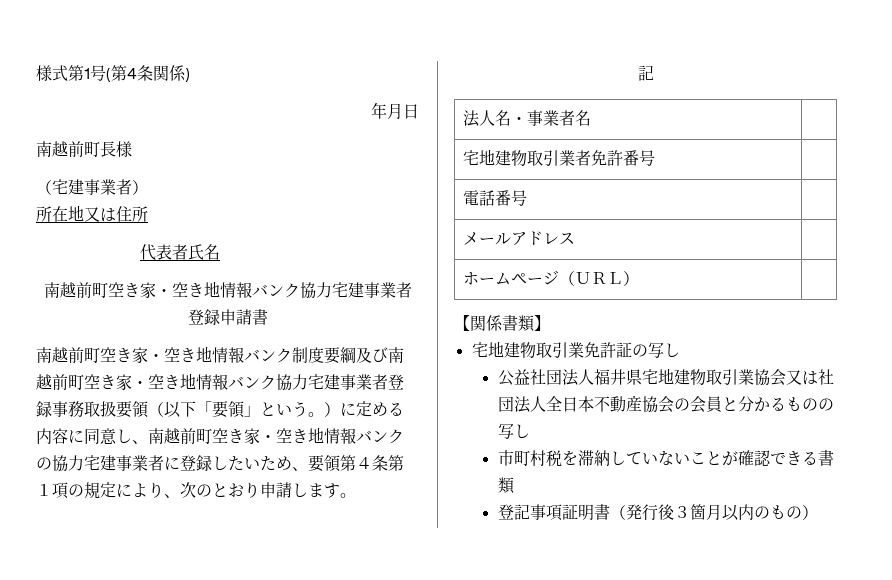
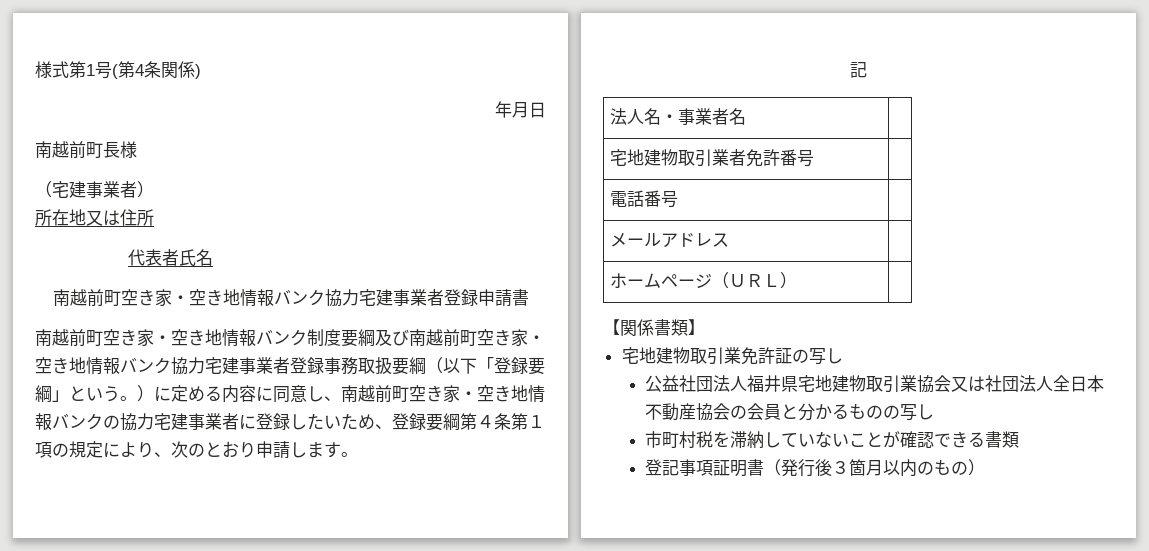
[132,401,149,418] 領 -> [409,357,426,374] 綱
[212,401,245,418] 要領 -> [494,357,545,375] [35,385,52,402] 登録要綱
[308,455,341,472] 要領 -> [392,413,460,431] 登録要綱

